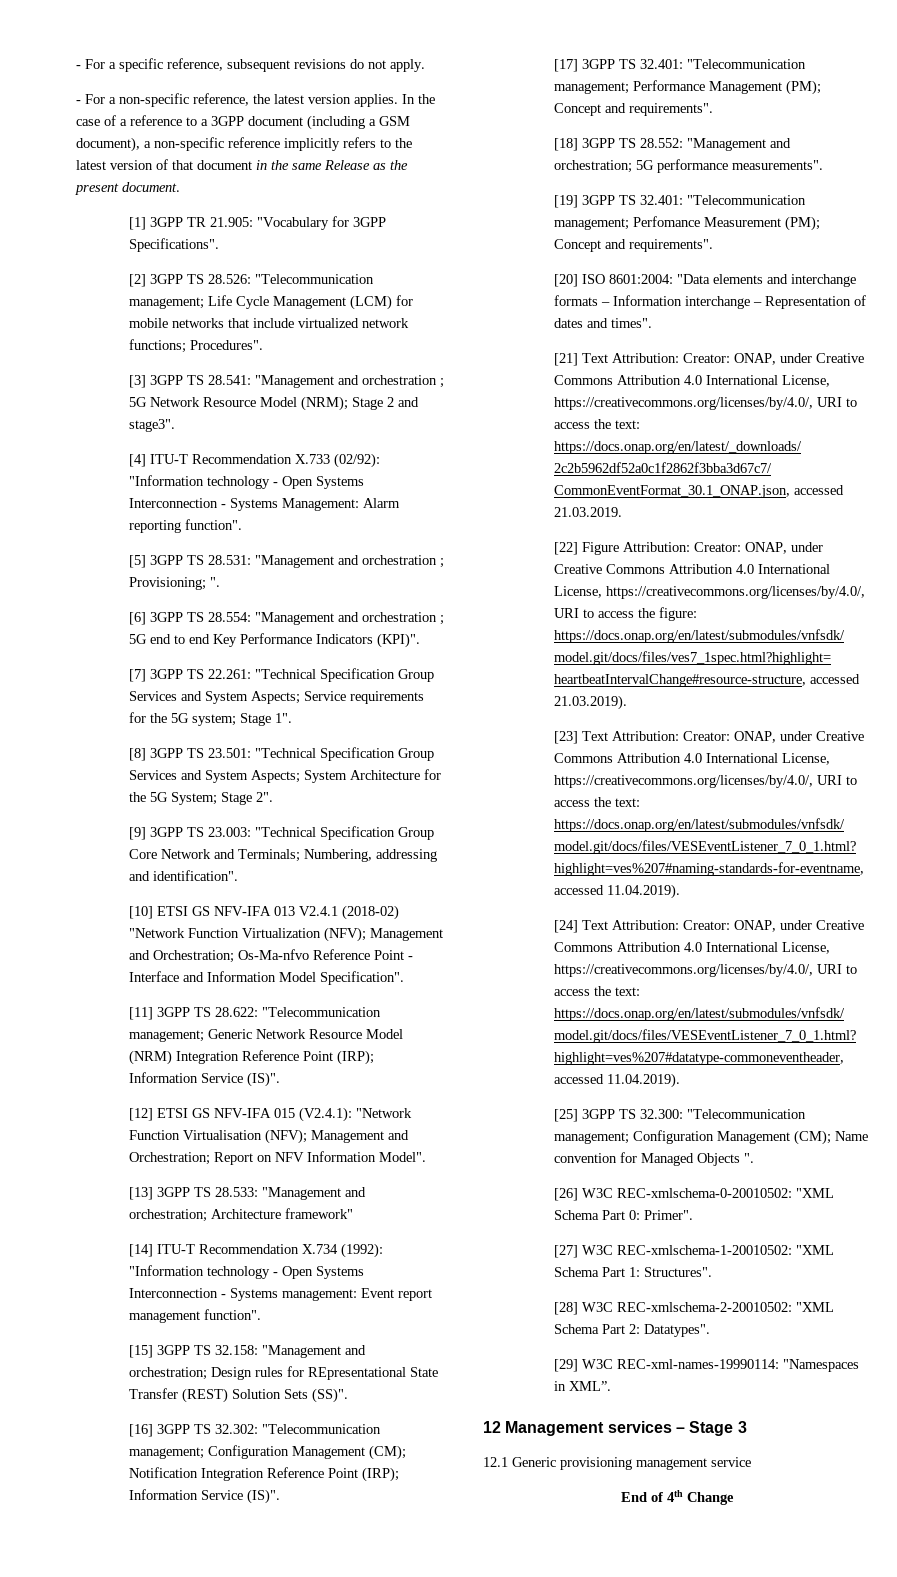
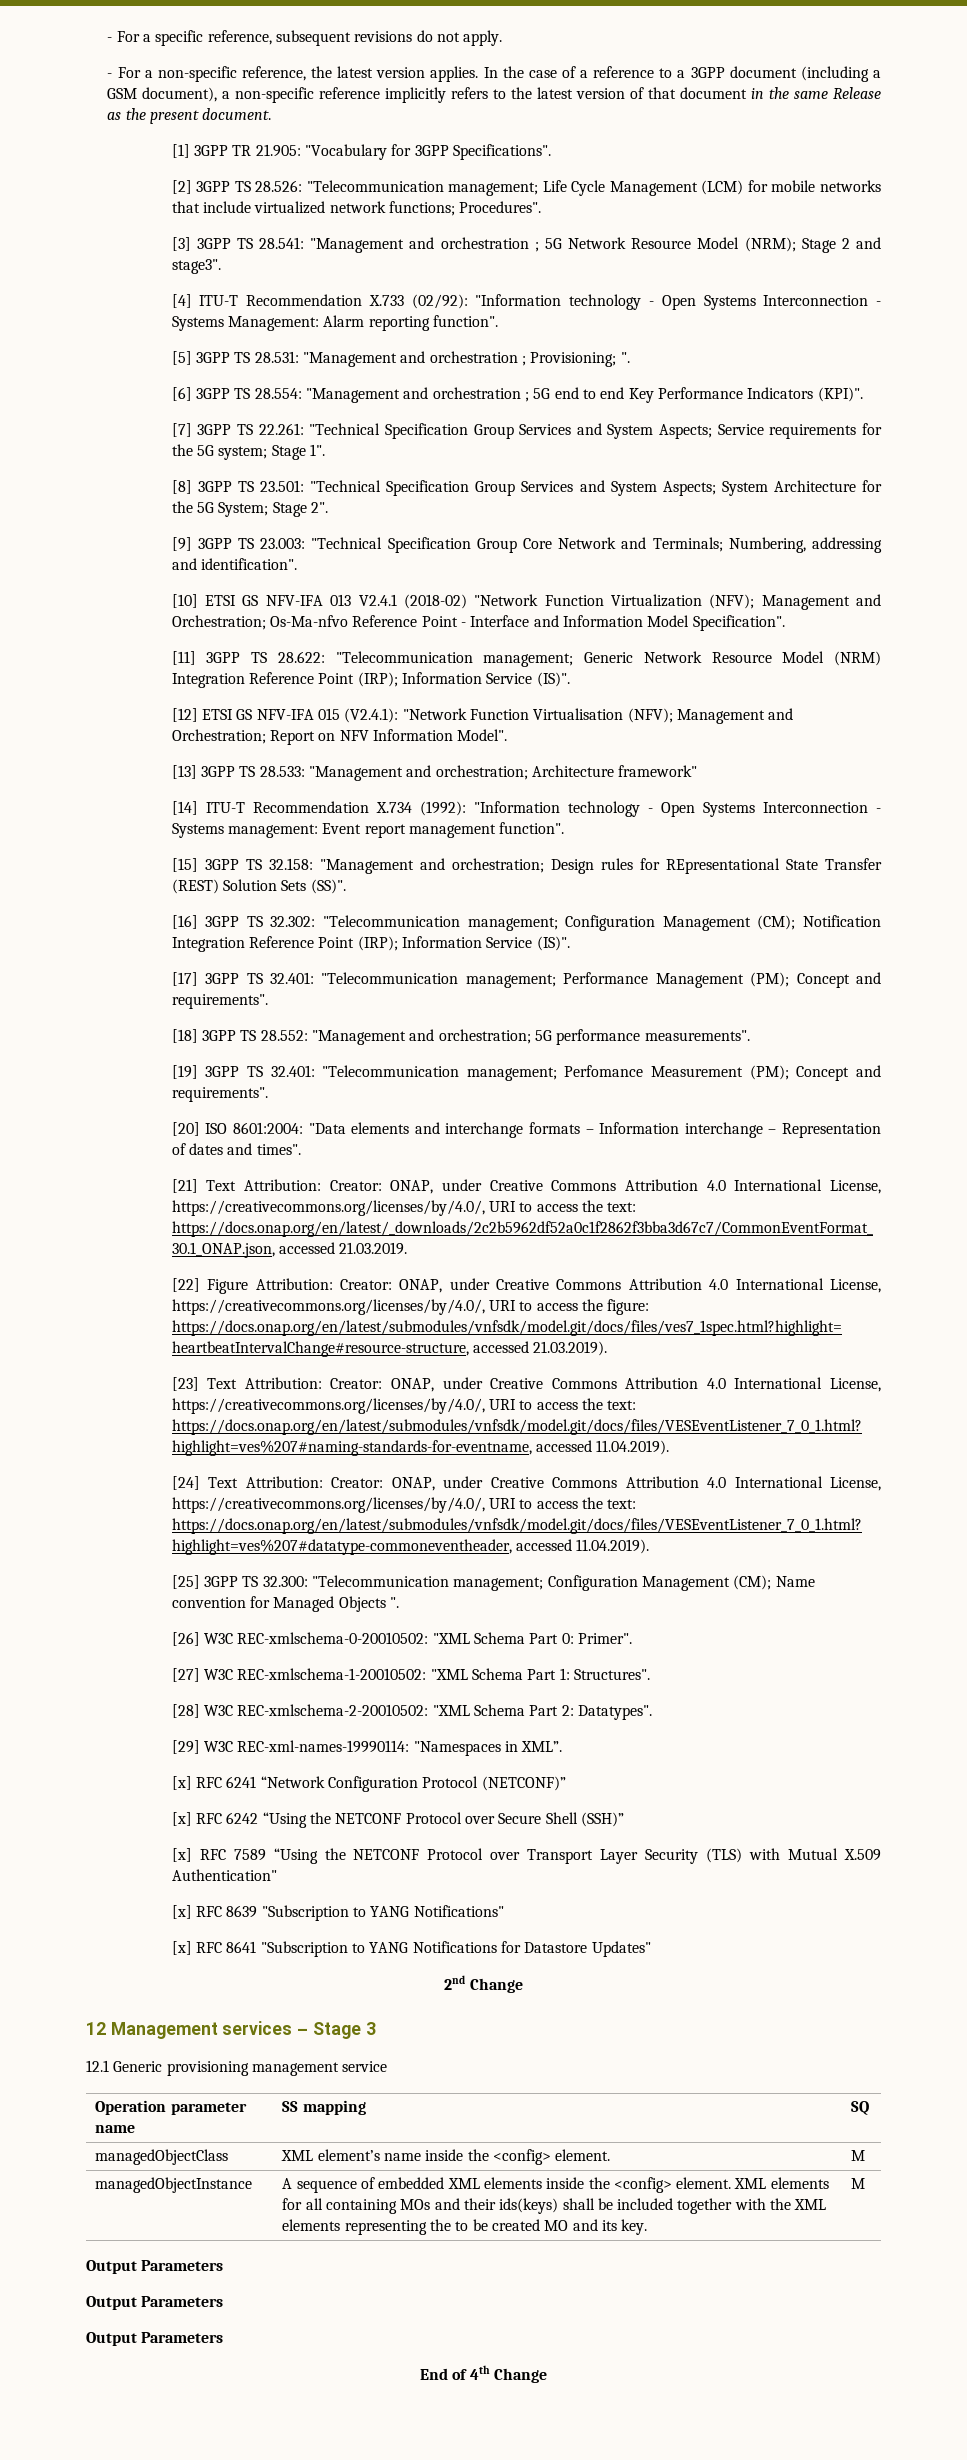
(612, 1386) none -> [171,1776,566,1792] [171,1812,624,1828] [171,1848,882,1864] [171,1869,277,1881] [171,1905,504,1921] [171,1941,651,1957] [444,1975,523,1993] // [x] RFC 6241 “Network Configuration Protocol (NETCONF)” // [x] RFC 6242 “Using the NETCONF Protocol over Secure Shell (SSH)” // [x] RFC 7589 “Using the NETCONF Protocol over Transport Layer Security (TLS) with Mutual X.509 Authentication" // [x] RFC 8639 "Subscription to YANG Notifications" // [x] RFC 8641 "Subscription to YANG Notifications for Datastore Updates" // 2nd Change
(751, 1462) none -> [95,2100,247,2115] [95,2125,136,2133] [282,2100,366,2115] [851,2101,870,2115] [95,2149,229,2165] [281,2149,611,2165] [851,2150,866,2161] [95,2177,253,2193] [282,2177,829,2193] [282,2198,827,2214] [282,2219,648,2235] [851,2178,866,2189] [86,2260,224,2274] [86,2296,224,2310] [86,2332,224,2346] // Operation parameter name | SS mapping | SQ // managedObjectClass | XML element’s name inside the <config> element. | M // managedObjectInstance | A sequence of embedded XML elements inside the <config> element. XML elements for all containing MOs and their ids(keys) shall be included together with the XML elements representing the to be created MO and its key. | M // Output Parameters // Output Parameters // Output Parameters

